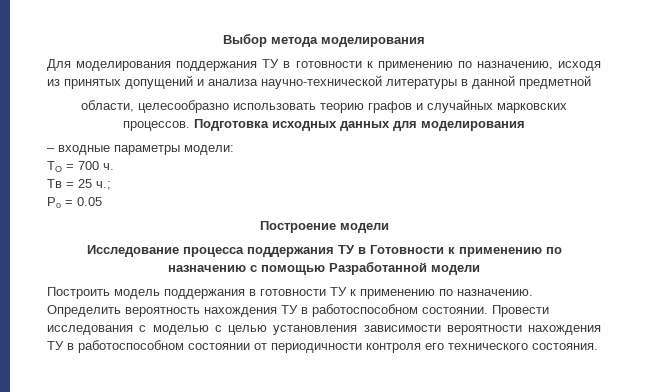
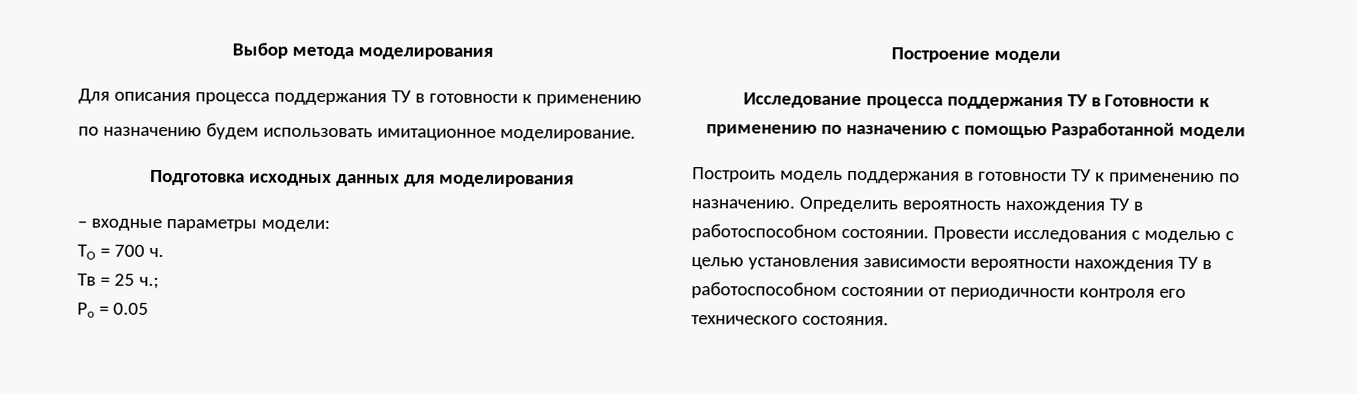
[76,61,172,71] моделирования -> [113,91,270,105] описания процесса
[457,61,602,71] [47,75,591,89] [81,99,567,113] [123,121,190,131] по назначению, исходя из принятых допущений и анализа научно-технической литературы в данной предметной // области, целесообразно использовать теорию графов и случайных марковских процессов. -> [78,123,636,142] // по назначению будем использовать имитационное моделирование. //

